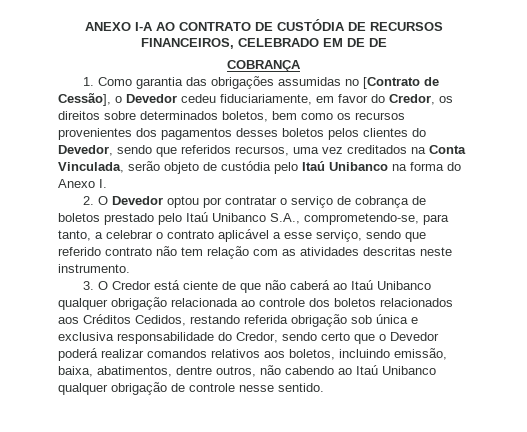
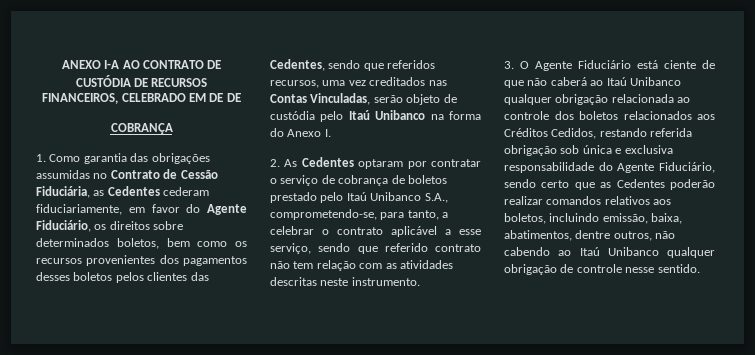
[362,77,439,89] [58,93,216,106] [Contrato de Cessão], o Devedor cedeu -> [110,169,218,179] [36,186,210,198] Contrato de Cessão Fiduciária, as Cedentes cederam
[389,94,435,105] Credor, -> [207,204,247,215] [36,220,91,232] Agente Fiduciário,
[412,128,426,137] [58,145,113,156] do Devedor, -> [190,272,209,281] [270,59,325,71] das Cedentes,
[411,145,466,154] [58,162,124,173] na Conta Vinculada, -> [428,80,447,86] [270,93,371,105] nas Contas Vinculadas,
[97,196,199,208] O Devedor optou -> [284,157,404,169] As Cedentes optaram
[111,281,151,290] Credor -> [535,60,631,71] Agente Fiduciário
[236,332,278,343] Credor, -> [617,162,715,173] Agente Fiduciário,
[379,332,439,341] [58,348,98,361] o Devedor poderá -> [600,179,715,190] as Cedentes poderão

